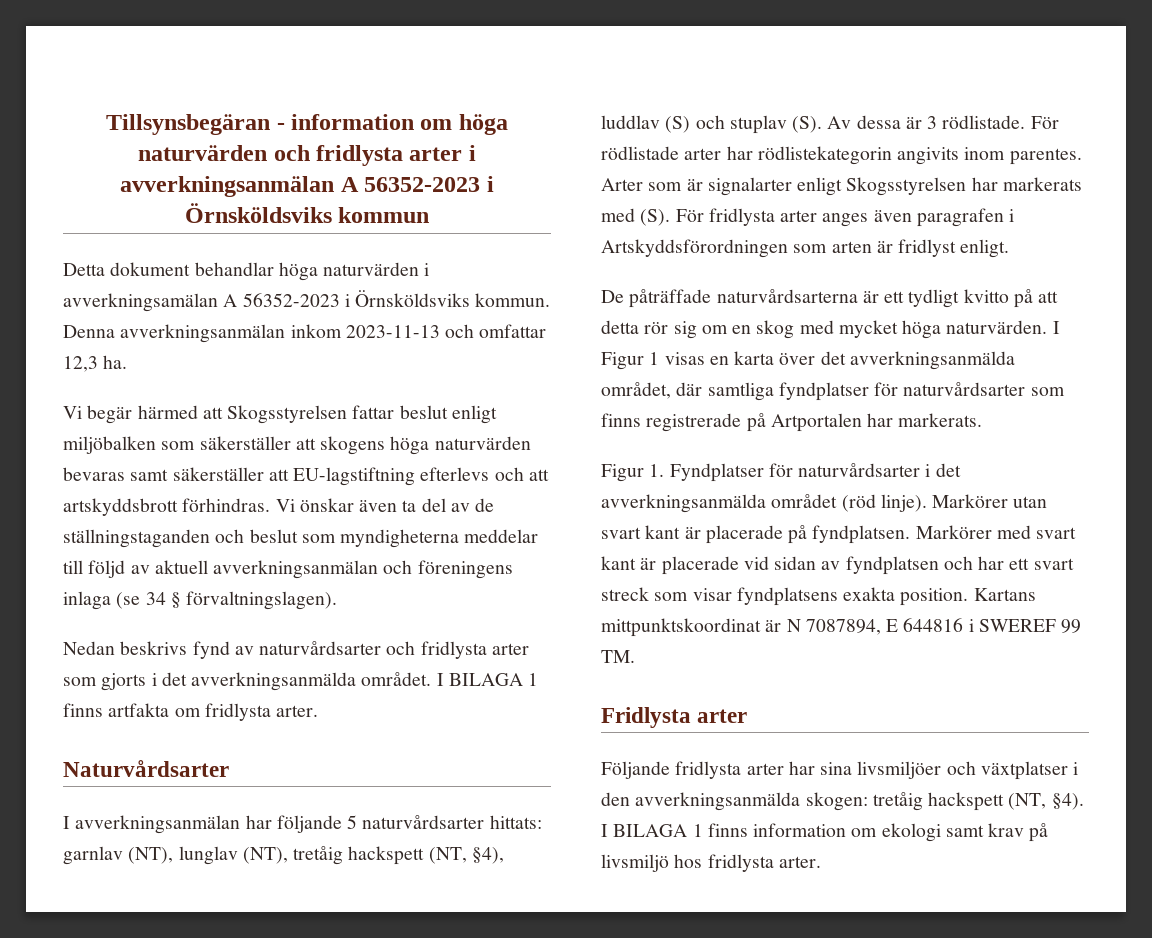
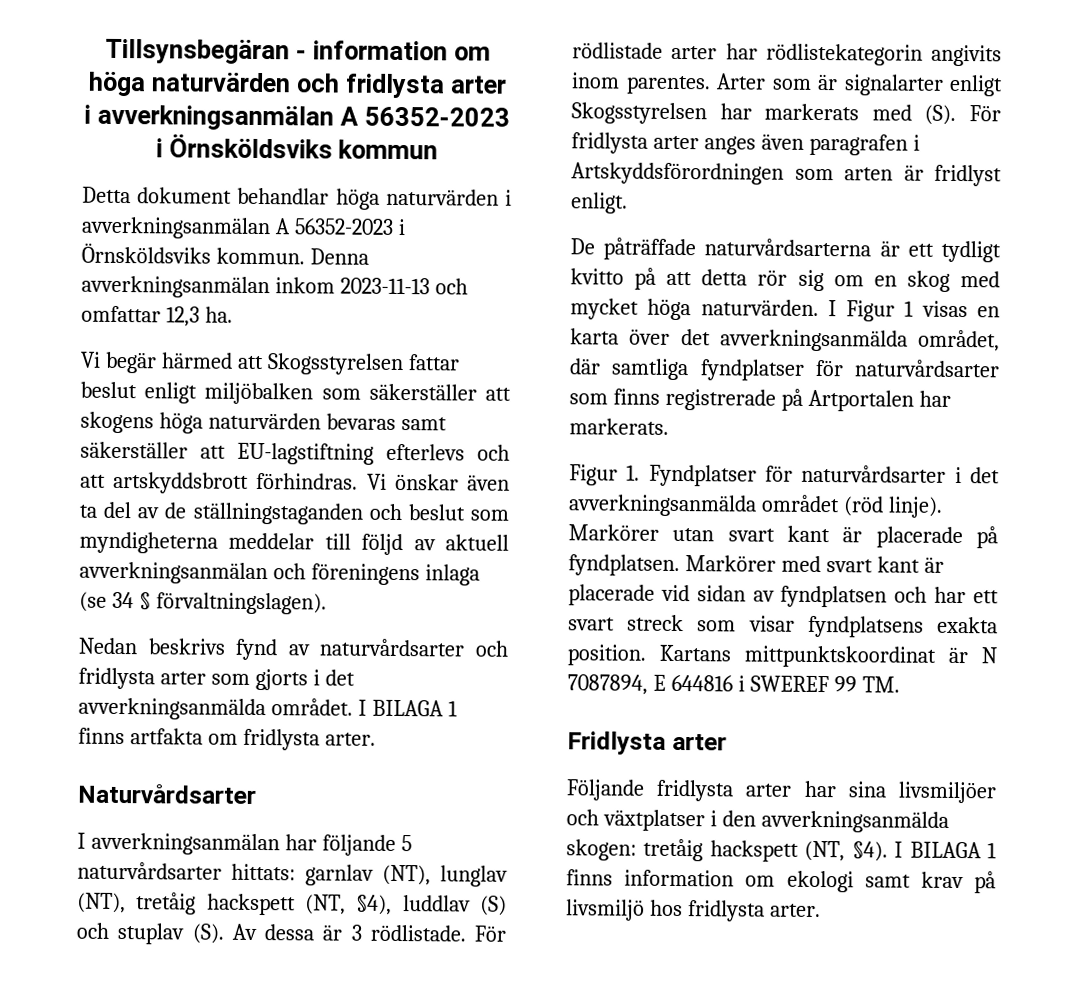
[63,293,218,312] avverkningsamälan -> [81,216,271,240] avverkningsanmälan

